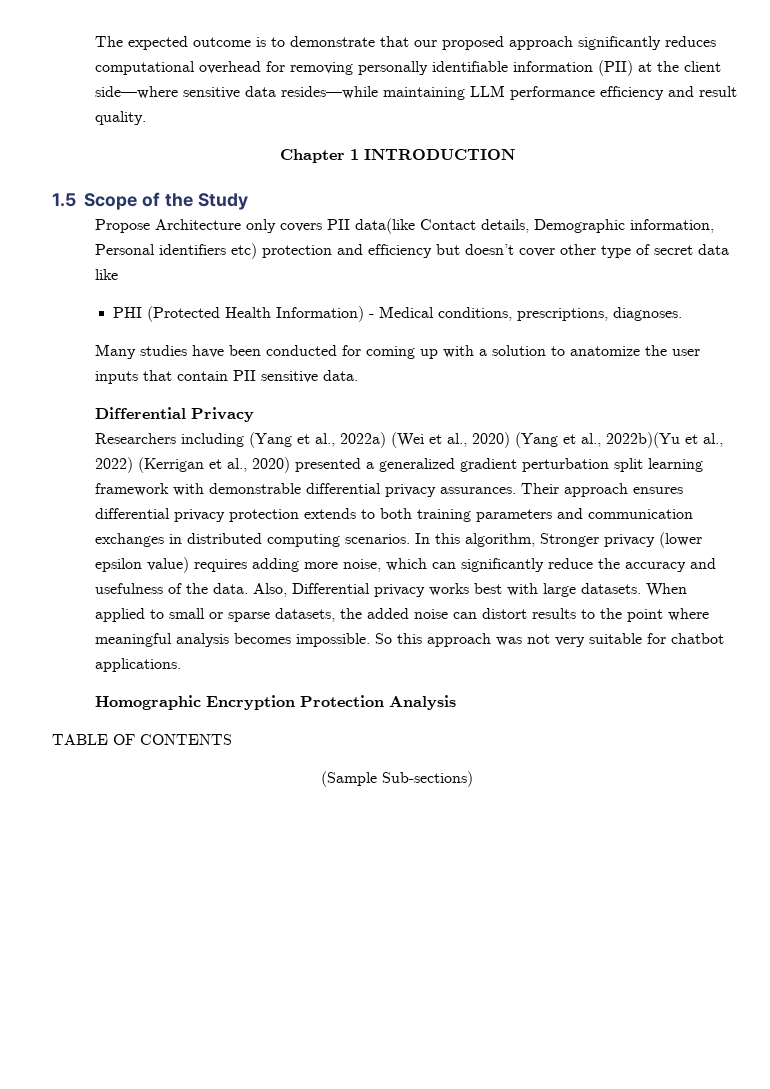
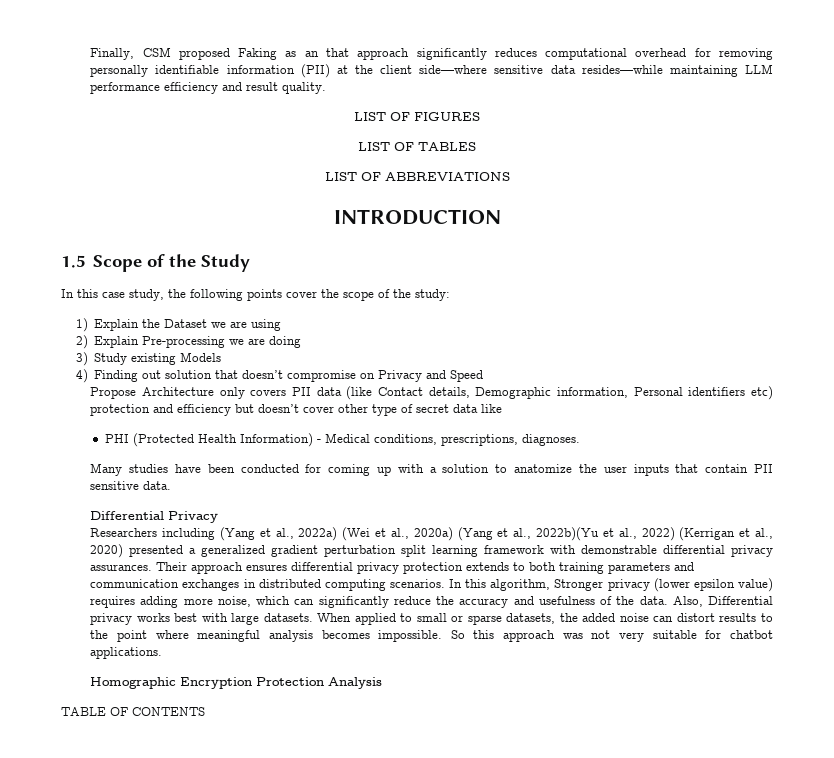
[95,36,505,50] The expected outcome is to demonstrate that our proposed -> [90,47,349,60] Finally, CSM proposed Faking as an that
[279,149,359,163] Chapter 1 -> [354,112,480,121] [358,142,476,151] [324,172,510,181] LIST OF FIGURES // LIST OF TABLES // LIST OF ABBREVIATIONS //
(248, 201) none -> [61,289,450,301] [75,318,282,332] [75,335,302,349] [75,352,222,366] [75,369,484,383] // In this case study, the following points cover the scope of the study: // 1) Explain the Dataset we are using // 2) Explain Pre-processing we are doing // 3) Study existing Models // 4) Finding out solution that doesn’t compromise on Privacy and Speed
[355,218,416,234] data(like -> [316,386,373,400] data (like
[472,432,511,448] 2020) -> [413,527,453,541] 2020a)
[321,771,473,787] // (Sample Sub-sections) -> (205, 711) none

